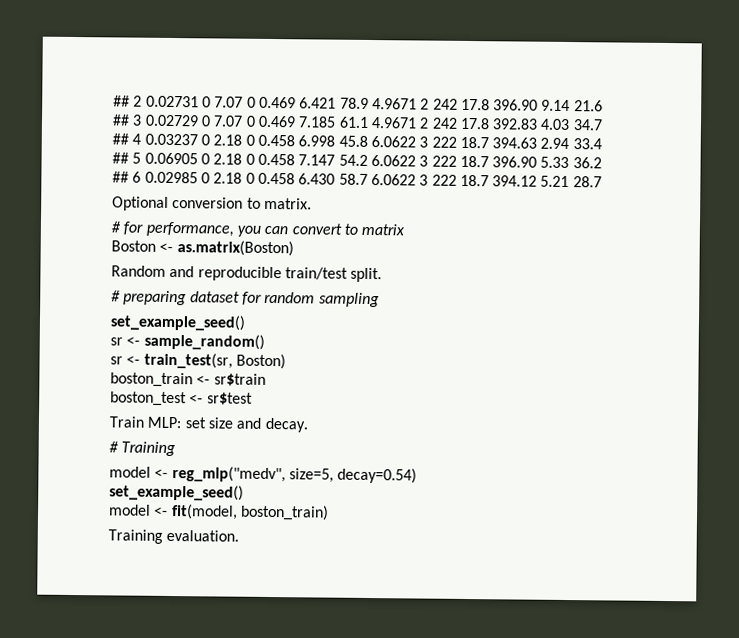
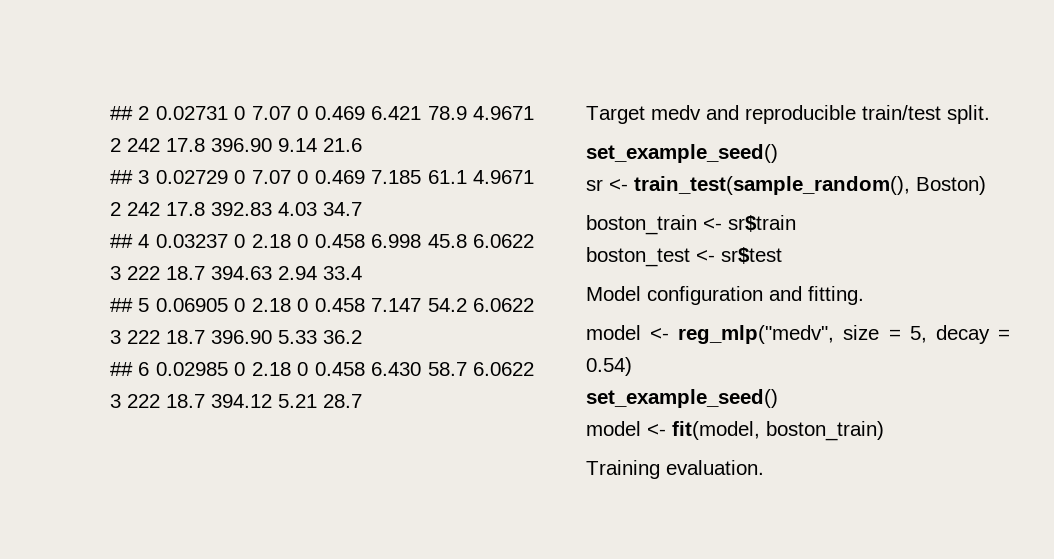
[112,196,312,211] [111,221,406,237] [111,240,294,257] [111,265,383,283] [111,290,380,308] Optional conversion to matrix. // # for performance, you can convert to matrix // Boston <- as.matrix(Boston) // Random and reproducible train/test split. // # preparing dataset for random sampling -> [586,105,990,124] Target medv and reproducible train/test split.
[143,333,265,350] [110,352,233,369] sample_random() // sr <- train_test(sr, -> [634,176,910,195] train_test(sample_random(),
[109,416,308,433] [109,441,177,457] [109,466,418,484] Train MLP: set size and decay. // # Training // model <- reg_mlp("medv", size=5, decay=0.54) -> [586,286,864,305] [586,325,1011,344] [586,357,632,376] Model configuration and fitting. // model <- reg_mlp("medv", size = 5, decay = 0.54)

